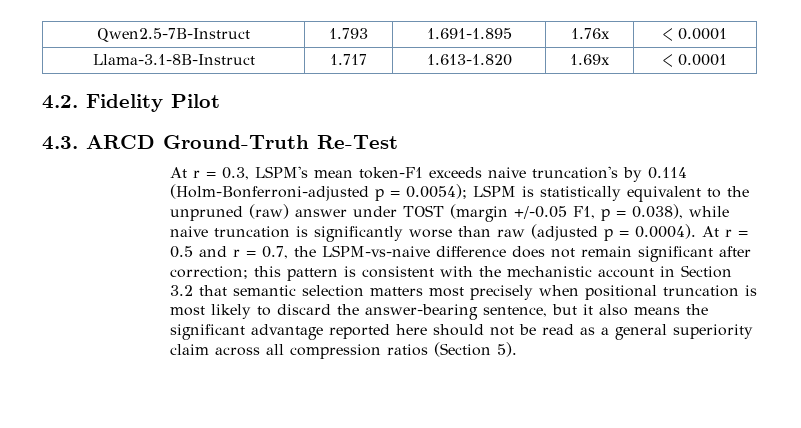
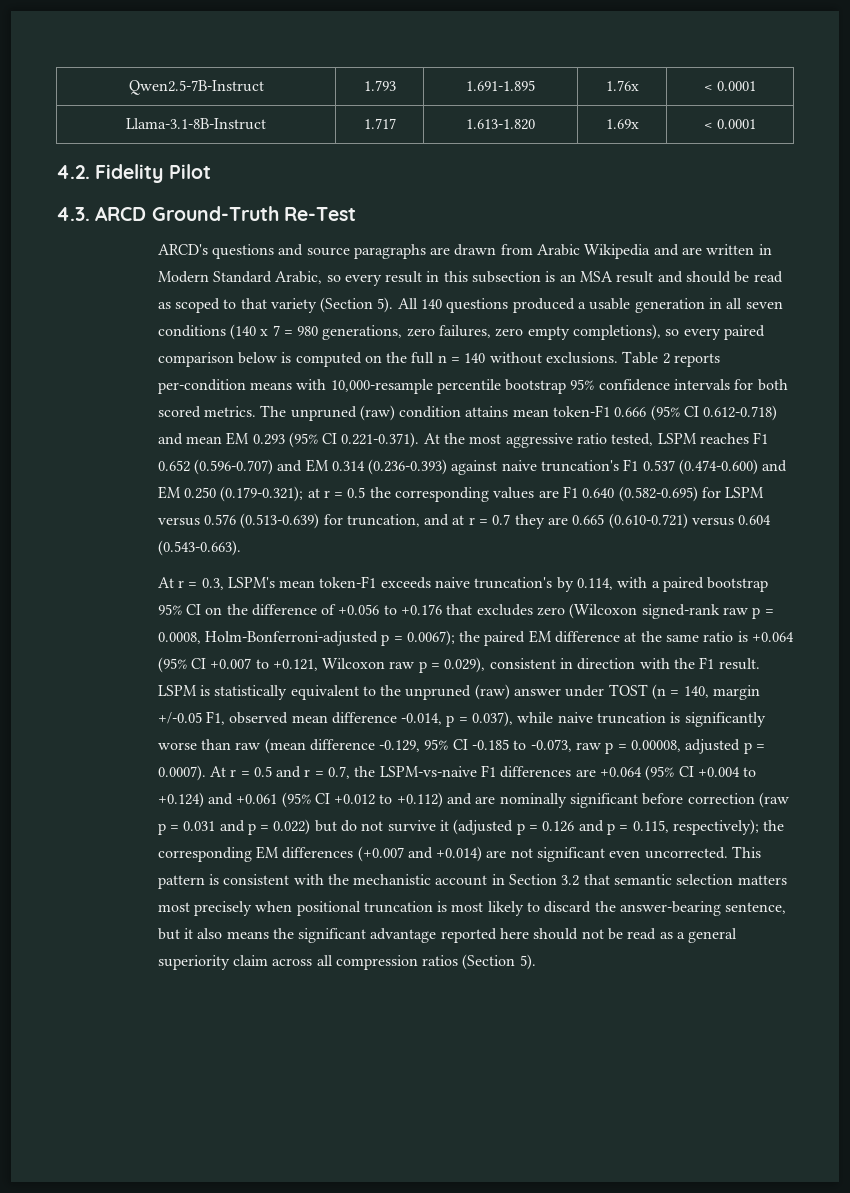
(398, 142) none -> [157,244,772,259] [157,271,783,286] [157,297,783,313] [157,324,766,340] [157,351,721,367] [157,379,788,394] [157,405,778,421] [157,432,769,448] [157,459,788,475] [157,486,765,502] [157,513,772,529] [157,540,241,556] // ARCD's questions and source paragraphs are drawn from Arabic Wikipedia and are written in Modern Standard Arabic, so every result in this subsection is an MSA result and should be read as scoped to that variety (Section 5). All 140 questions produced a usable generation in all seven conditions (140 x 7 = 980 generations, zero failures, zero empty completions), so every paired comparison below is computed on the full n = 140 without exclusions. Table 2 reports per-condition means with 10,000-resample percentile bootstrap 95% confidence intervals for both scored metrics. The unpruned (raw) condition attains mean token-F1 0.666 (95% CI 0.612-0.718) and mean EM 0.293 (95% CI 0.221-0.371). At the most aggressive ratio tested, LSPM reaches F1 0.652 (0.596-0.707) and EM 0.314 (0.236-0.393) against naive truncation's F1 0.537 (0.474-0.600) and EM 0.250 (0.179-0.321); at r = 0.5 the corresponding values are F1 0.640 (0.582-0.695) for LSPM versus 0.576 (0.513-0.639) for truncation, and at r = 0.7 they are 0.665 (0.610-0.721) versus 0.604 (0.543-0.663).
[647,167,687,179] [169,184,467,201] 0.114 (Holm-Bonferroni-adjusted p = 0.0054); -> [577,577,769,592] [157,603,774,619] [157,630,795,646] [157,657,760,673] 0.114, with a paired bootstrap 95% CI on the difference of +0.056 to +0.176 that excludes zero (Wilcoxon signed-rank raw p = 0.0008, Holm-Bonferroni-adjusted p = 0.0067); the paired EM difference at the same ratio is +0.064 (95% CI +0.007 to +0.121, Wilcoxon raw p = 0.029), consistent in direction with the F1 result.
[449,204,683,222] (margin +/-0.05 F1, p = 0.038), -> [652,684,761,700] [157,711,514,727] (n = 140, margin +/-0.05 F1, observed mean difference -0.014, p = 0.037),
[530,224,696,241] (adjusted p = 0.0004). -> [264,738,765,754] [157,765,206,781] (mean difference -0.129, 95% CI -0.185 to -0.073, raw p = 0.00008, adjusted p = 0.0007).
[435,246,751,262] [169,266,281,279] difference does not remain significant after correction; this -> [481,765,757,781] [157,792,790,808] [157,819,785,835] [157,846,762,862] F1 differences are +0.064 (95% CI +0.004 to +0.124) and +0.061 (95% CI +0.012 to +0.112) and are nominally significant before correction (raw p = 0.031 and p = 0.022) but do not survive it (adjusted p = 0.126 and p = 0.115, respectively); the corresponding EM differences (+0.007 and +0.014) are not significant even uncorrected. This

